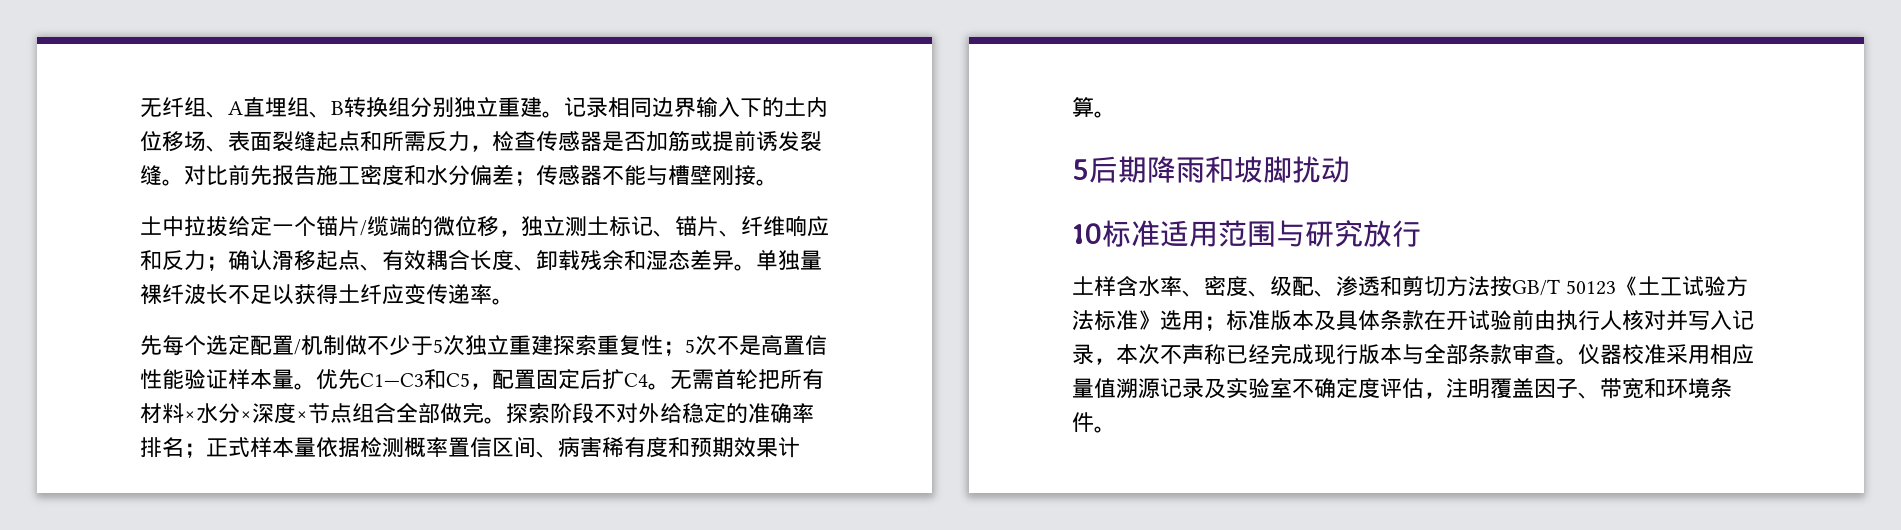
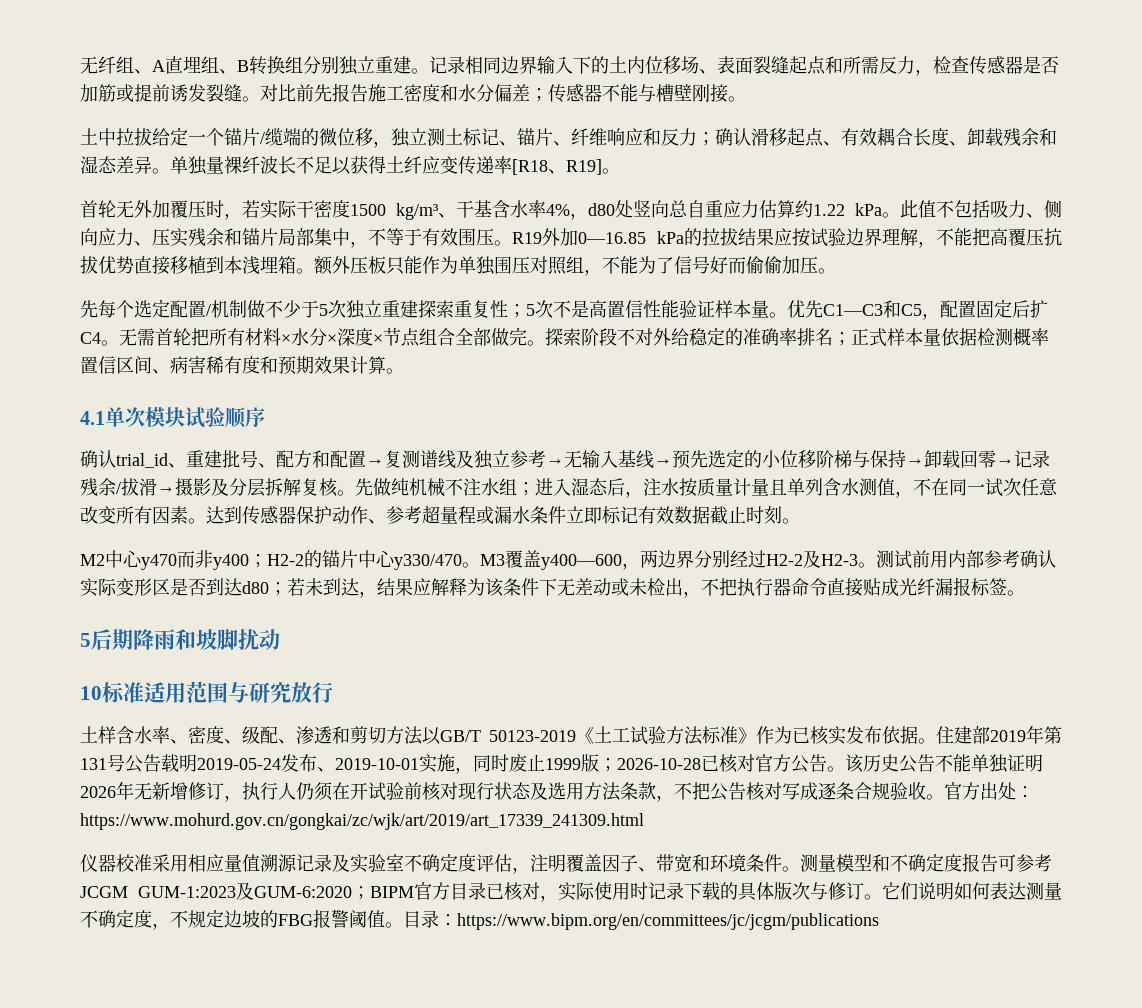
(492, 294) none -> [512,159,620,175] [80,200,1062,220] [80,228,1062,248] [80,256,818,276] [R18、R19]。 // 首轮无外加覆压时，若实际干密度1500 kg/m³、干基含水率4%，d80处竖向总自重应力估算约1.22 kPa。此值不包括吸力、侧向应力、压实残余和锚片局部集中，不等于有效围压。R19外加0—16.85 kPa的拉拔结果应按试验边界理解，不能把高覆压抗拔优势直接移植到本浅埋箱。额外压板只能作为单独围压对照组，不能为了信号好而偷偷加压
(1116, 114) none -> [80,407,265,428] [80,449,1050,469] [80,478,1058,498] [80,505,800,525] [80,550,1056,570] [80,577,1025,598] // 4.1单次模块试验顺序 // 确认trial_id、重建批号、配方和配置→复测谱线及独立参考→无输入基线→预先选定的小位移阶梯与保持→卸载回零→记录残余/拔滑→摄影及分层拆解复核。先做纯机械不注水组；进入湿态后，注水按质量计量且单列含水测值，不在同一试次任意改变所有因素。达到传感器保护动作、参考超量程或漏水条件立即标记有效数据截止时刻。 // M2中心y470而非y400；H2-2的锚片中心y330/470。M3覆盖y400—600，两边界分别经过H2-2及H2-3。测试前用内部参考确认实际变形区是否到达d80；若未到达，结果应解释为该条件下无差动或未检出，不把执行器命令直接贴成光纤漏报标签。
[1490,276,1616,297] 按GB/T 50123 -> [422,727,576,745] 以GB/T 50123-2019
[1160,309,1754,331] [1072,343,1578,365] 选用；标准版本及具体条款在开试验前由执行人核对并写入记录，本次不声称已经完成现行版本与全部条款审查。 -> [756,725,1062,745] [80,754,1043,774] [80,781,1034,802] [80,813,644,830] 作为已核实发布依据。住建部2019年第131号公告载明2019-05-24发布、2019-10-01实施，同时废止1999版；2026-10-28已核对官方公告。该历史公告不能单独证明2026年无新增修订，执行人仍须在开试验前核对现行状态及选用方法条款，不把公告核对写成逐条合规验收。官方出处：https://www.mohurd.gov.cn/gongkai/zc/wjk/art/2019/art_17339_241309.html //
(1116, 429) none -> [800,853,1052,872] [80,882,1062,902] [80,909,879,930] 测量模型和不确定度报告可参考JCGM GUM-1:2023及GUM-6:2020；BIPM官方目录已核对，实际使用时记录下载的具体版次与修订。它们说明如何表达测量不确定度，不规定边坡的FBG报警阈值。目录：https://www.bipm.org/en/committees/jc/jcgm/publications

